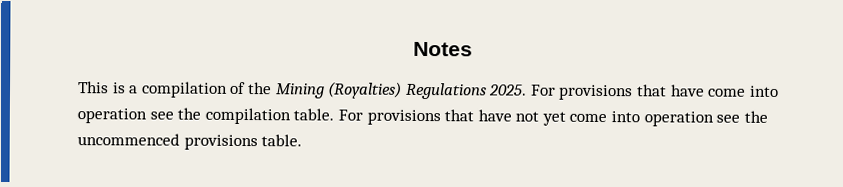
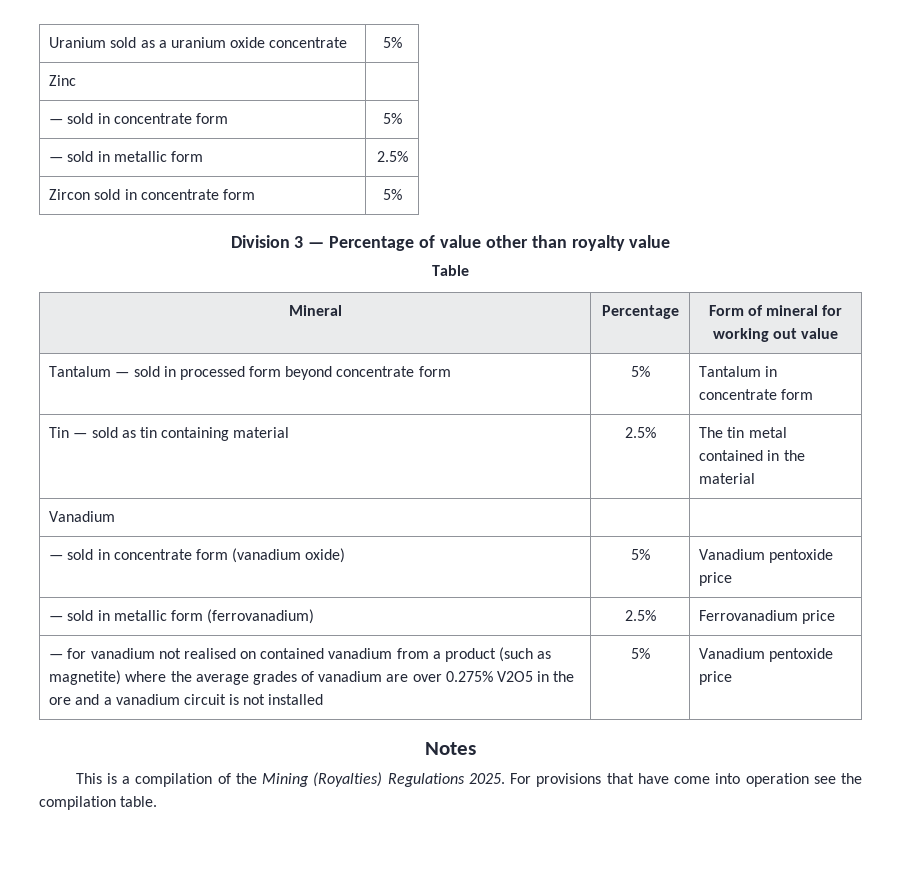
(413, 49) none -> [49,37,348,48] [382,37,402,48] [49,75,77,86] [49,113,228,124] [382,113,402,124] [49,151,203,162] [376,151,408,162] [49,189,255,200] [382,189,402,200] [230,235,671,251] [432,265,469,276] [288,305,342,316] [601,305,679,319] [708,305,843,316] [712,328,839,342] [49,366,451,380] [630,366,650,377] [699,366,778,377] [699,389,814,400] [49,427,290,441] [624,427,656,438] [699,427,787,438] [699,450,805,461] [699,473,756,484] [49,511,116,522] [49,548,346,563] [630,549,650,560] [699,549,834,563] [699,572,733,586] [49,609,315,624] [624,610,656,621] [699,610,836,624] [49,647,552,662] [49,670,575,685] [49,694,324,705] [630,648,650,659] [699,648,834,662] [699,671,733,685] Uranium sold as a uranium oxide concentrate | 5% // Zinc | // — sold in concentrate form | 5% // — sold in metallic form | 2.5% // Zircon sold in concentrate form | 5% // Division 3 — Percentage of value other than royalty value // Table // Mineral | Percentage | Form of mineral for working out value // Tantalum — sold in processed form beyond concentrate form | 5% | Tantalum in concentrate form // Tin — sold as tin containing material | 2.5% | The tin metal contained in the material // Vanadium | | // — sold in concentrate form (vanadium oxide) | 5% | Vanadium pentoxide price // — sold in metallic form (ferrovanadium) | 2.5% | Ferrovanadium price // — for vanadium not realised on contained vanadium from a product (such as magnetite) where the average grades of vanadium are over 0.275% V2O5 in the ore and a vanadium circuit is not installed | 5% | Vanadium pentoxide price //
[337,109,768,127] [77,133,303,151] For provisions that have not yet come into operation see the uncommenced provisions table. -> (158, 801) none

